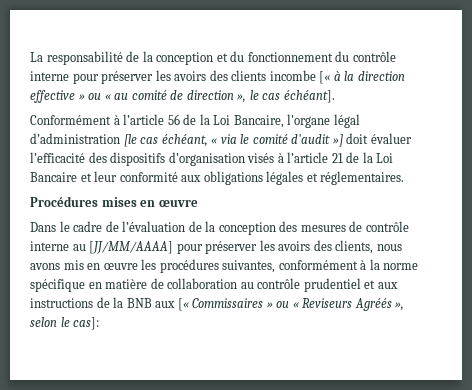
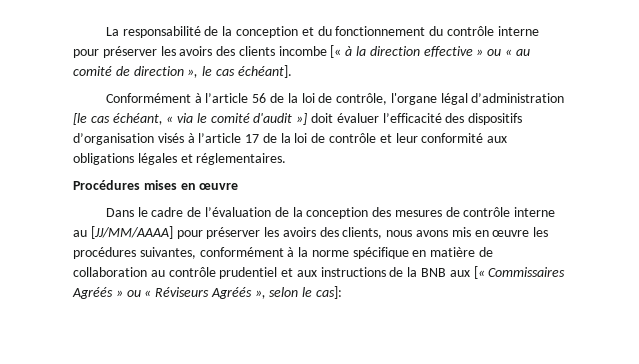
[213,115,284,128] Loi Bancaire, -> [301,93,388,105] loi de contrôle,
[331,152,394,163] [30,172,77,182] 21 de la Loi Bancaire -> [245,133,377,143] 17 de la loi de contrôle
[266,298,353,308] » ou « Reviseurs -> [72,287,210,299] Agréés » ou « Réviseurs

